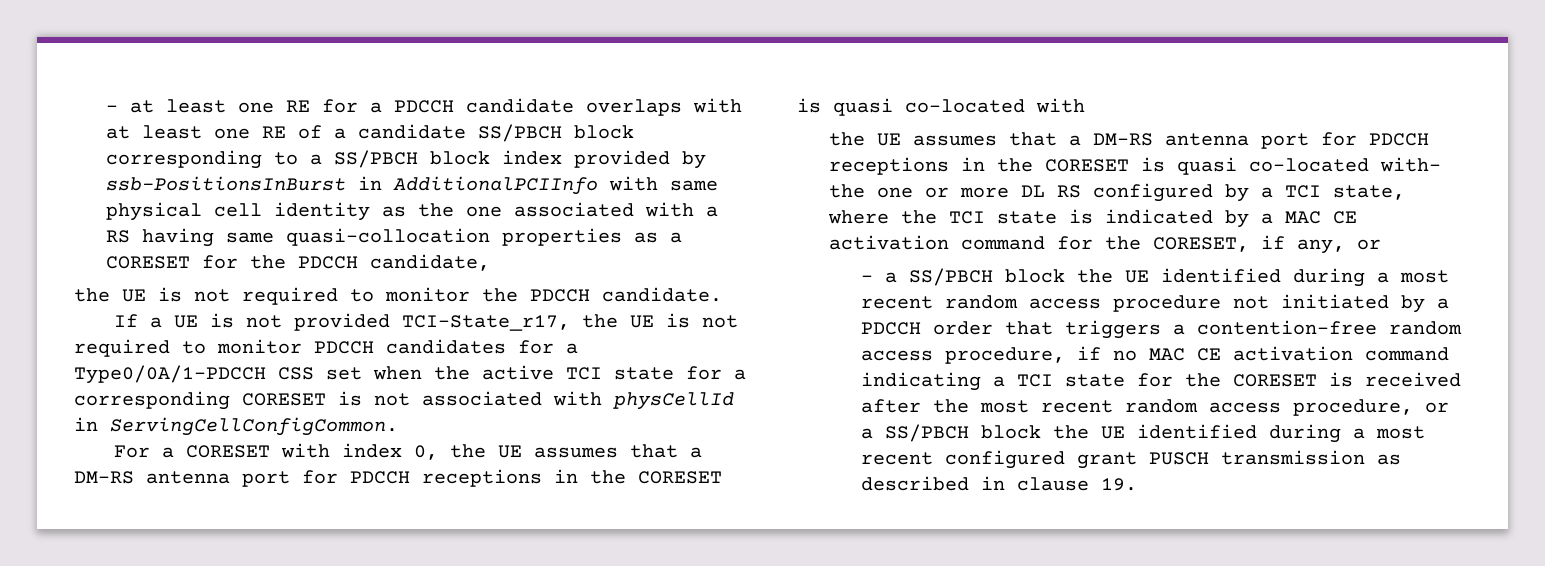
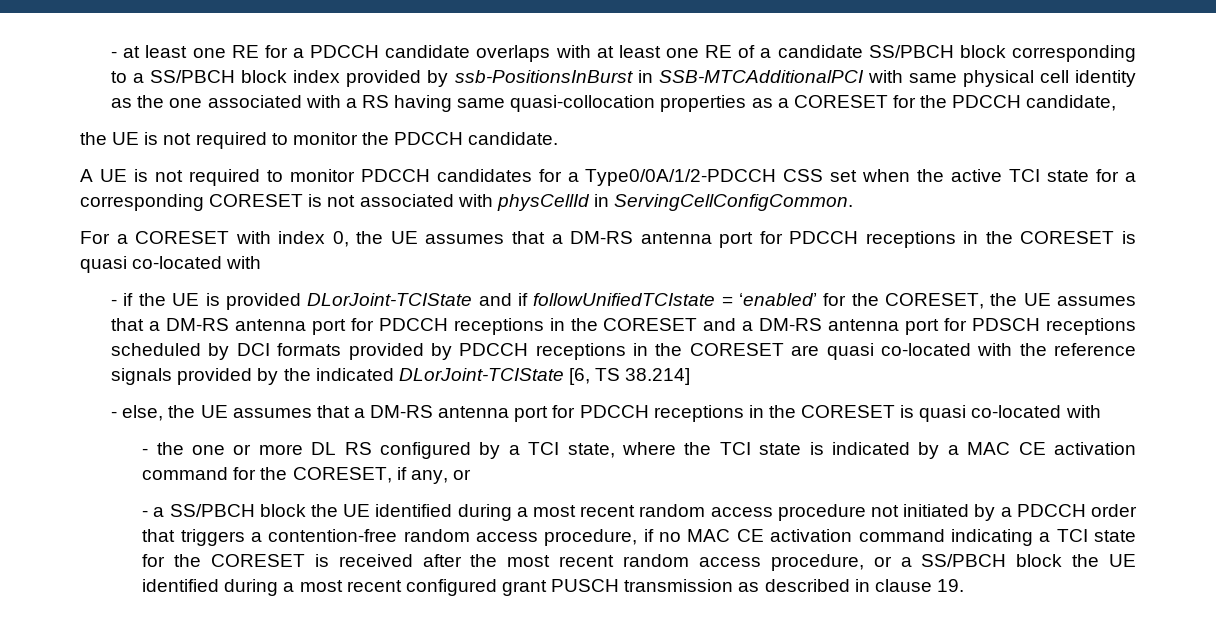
[393,176,599,195] AdditionalPCIInfo -> [658,70,864,83] SSB-MTCAdditionalPCI
[114,313,619,331] If a UE is not provided TCI-State_r17, the -> [80,169,93,182] A
[74,365,266,384] Type0/0A/1-PDCCH -> [585,169,777,186] Type0/0A/1/2-PDCCH
(1085, 105) none -> [111,293,1136,310] [111,318,1137,335] [111,343,1136,360] [111,368,691,385] [111,405,164,421] - if the UE is provided DLorJoint-TCIState and if followUnifiedTCIstate = ‘enabled’ for the CORESET, the UE assumes that a DM-RS antenna port for PDCCH receptions in the CORESET and a DM-RS antenna port for PDSCH receptions scheduled by DCI formats provided by PDCCH receptions in the CORESET are quasi co-located with the reference signals provided by the indicated DLorJoint-TCIState [6, TS 38.214] // - else,
[1380,157,1442,172] with- -> [1065,405,1101,418] [142,448,149,455] with // -

